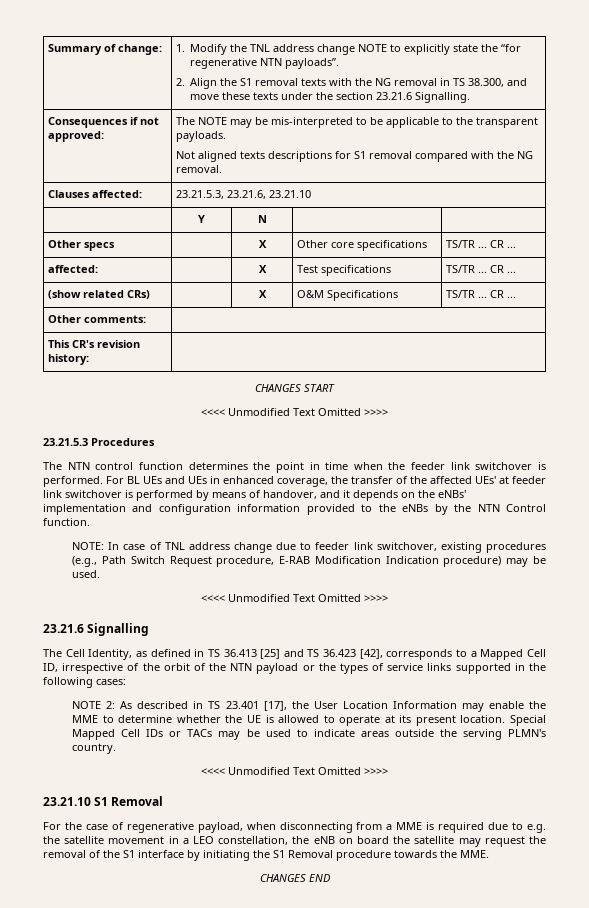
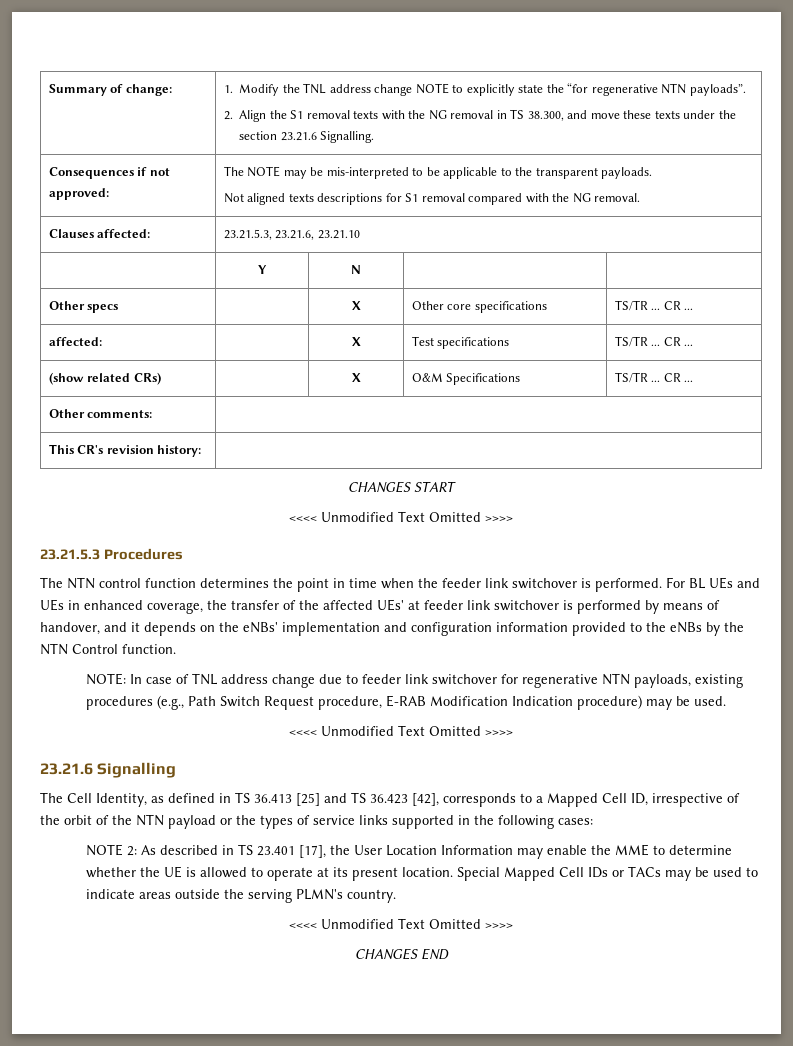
[376,542,437,551] switchover, -> [431,673,691,688] switchover for regenerative NTN payloads,
[43,796,164,806] [43,822,546,833] [43,836,546,847] [43,850,489,861] // 23.21.10 S1 Removal // For the case of regenerative payload, when disconnecting from a MME is required due to e.g. the satellite movement in a LEO constellation, the eNB on board the satellite may request the removal of the S1 interface by initiating the S1 Removal procedure towards the MME. -> (513, 926) none

